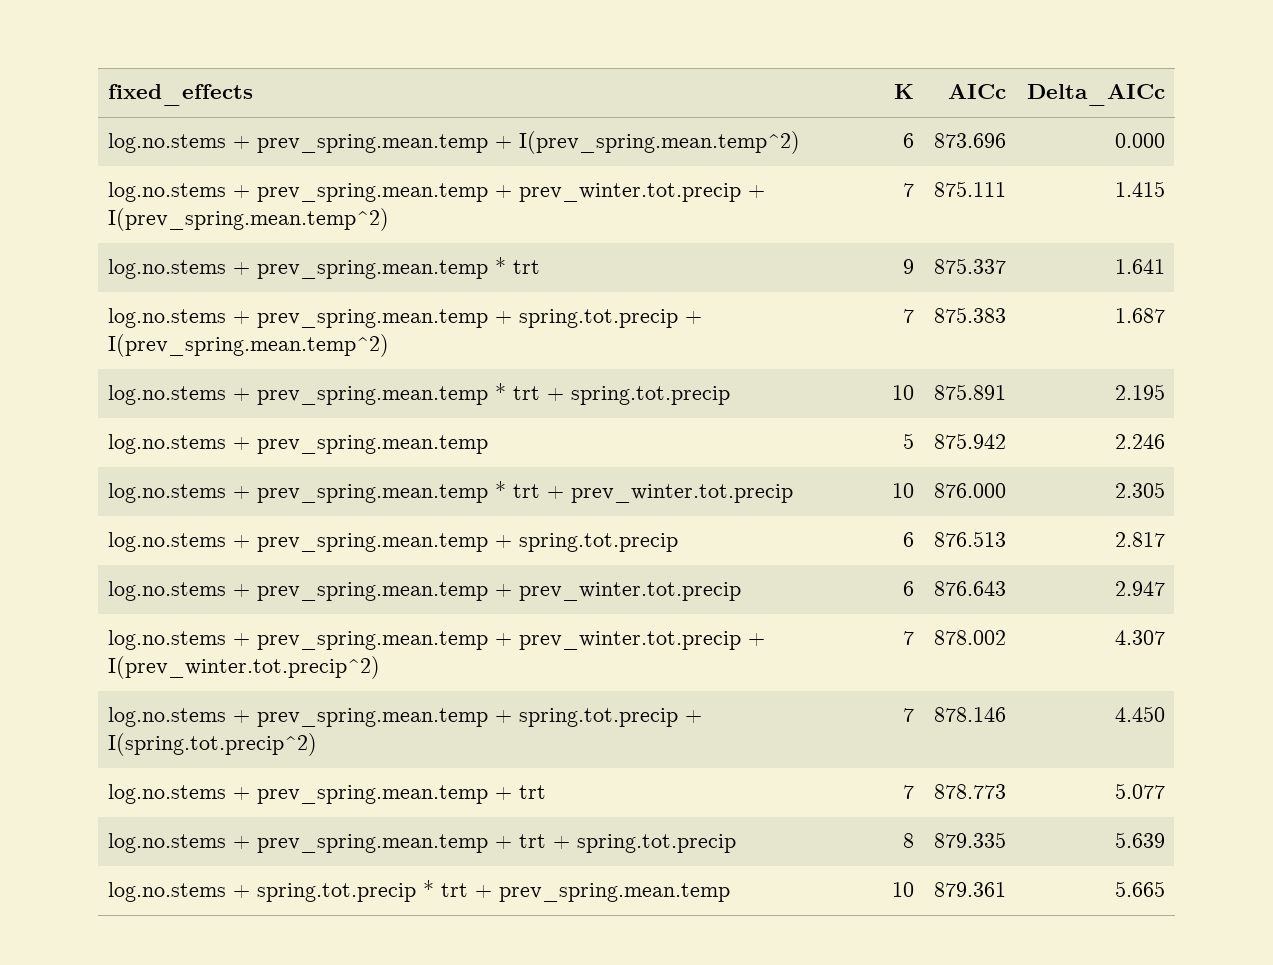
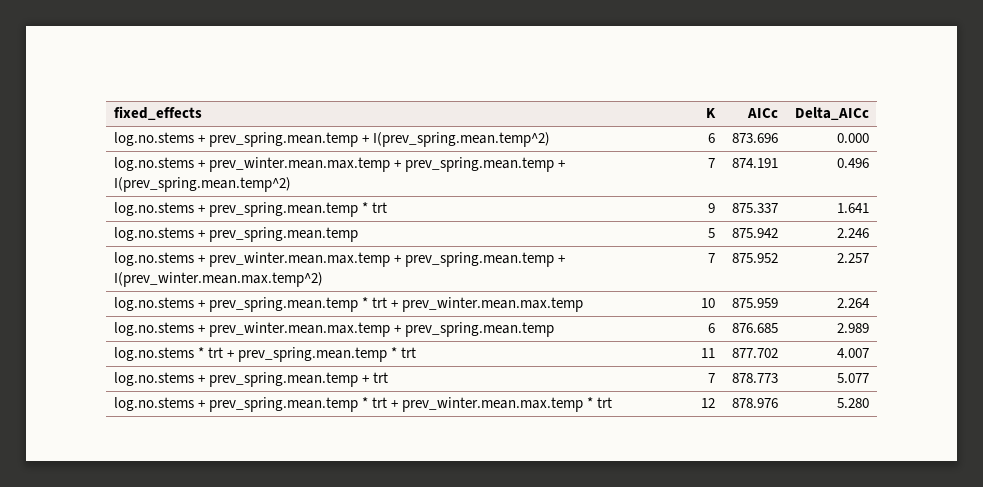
[256,183,765,202] [107,208,389,231] [903,183,915,197] [934,181,1007,197] [1115,181,1166,197] prev_spring.mean.temp + prev_winter.tot.precip + I(prev_spring.mean.temp^2) | 7 | 875.111 | 1.415 -> [209,157,566,172] [113,177,291,192] [708,158,716,168] [732,158,779,168] [837,158,870,168] prev_winter.mean.max.temp + prev_spring.mean.temp + I(prev_spring.mean.temp^2) | 7 | 874.191 | 0.496
[107,308,702,328] [107,334,389,357] [903,309,915,323] [934,307,1007,323] [1115,308,1166,323] [107,383,730,405] [892,385,915,400] [934,384,1007,400] [1115,384,1166,400] // log.no.stems + prev_spring.mean.temp + spring.tot.precip + I(prev_spring.mean.temp^2) | 7 | 875.383 | 1.687 // log.no.stems + prev_spring.mean.temp * trt + spring.tot.precip | 10 | 875.891 | 2.195 -> (870, 208) none
[107,481,793,503] [892,483,915,498] [934,483,1007,498] [1115,482,1166,498] [107,532,678,552] [903,532,915,547] [934,531,1007,547] [1115,532,1166,547] [107,581,741,601] [903,581,915,596] [934,581,1007,596] [1115,581,1166,596] [107,630,765,650] [107,656,380,679] [903,631,915,645] [934,630,1007,645] [1115,630,1166,645] [107,707,702,727] [107,733,317,756] [903,708,915,722] [934,707,1007,722] [1115,706,1166,722] // log.no.stems + prev_spring.mean.temp * trt + prev_winter.tot.precip | 10 | 876.000 | 2.305 // log.no.stems + prev_spring.mean.temp + spring.tot.precip | 6 | 876.513 | 2.817 // log.no.stems + prev_spring.mean.temp + prev_winter.tot.precip | 6 | 876.643 | 2.947 // log.no.stems + prev_spring.mean.temp + prev_winter.tot.precip + I(prev_winter.tot.precip^2) | 7 | 878.002 | 4.307 // log.no.stems + prev_spring.mean.temp + spring.tot.precip + I(spring.tot.precip^2) | 7 | 878.146 | 4.450 -> [113,252,566,267] [113,272,323,287] [708,253,716,263] [732,253,779,263] [837,253,870,263] [113,297,584,312] [701,298,716,308] [732,298,779,308] [837,298,871,308] [113,322,555,337] [708,323,716,333] [732,323,779,333] [837,323,870,333] [113,347,417,362] [701,348,716,358] [732,348,779,358] [837,348,870,358] // log.no.stems + prev_winter.mean.max.temp + prev_spring.mean.temp + I(prev_winter.mean.max.temp^2) | 7 | 875.952 | 2.257 // log.no.stems + prev_spring.mean.temp * trt + prev_winter.mean.max.temp | 10 | 875.959 | 2.264 // log.no.stems + prev_winter.mean.max.temp + prev_spring.mean.temp | 6 | 876.685 | 2.989 // log.no.stems * trt + prev_spring.mean.temp * trt | 11 | 877.702 | 4.007
[494,834,736,853] [903,833,915,848] [934,832,1007,848] [1115,832,1166,848] [107,880,730,902] [892,882,915,897] [934,882,1007,897] [1115,881,1166,897] + trt + spring.tot.precip | 8 | 879.335 | 5.639 // log.no.stems + spring.tot.precip * trt + prev_spring.mean.temp | 10 | 879.361 | 5.665 -> [362,397,613,412] [701,398,716,408] [732,398,779,408] [837,398,870,408] * trt + prev_winter.mean.max.temp * trt | 12 | 878.976 | 5.280

